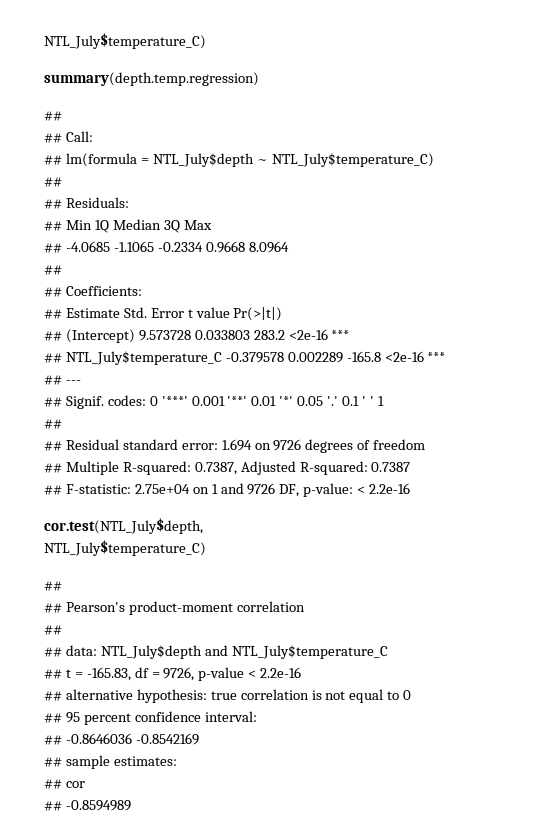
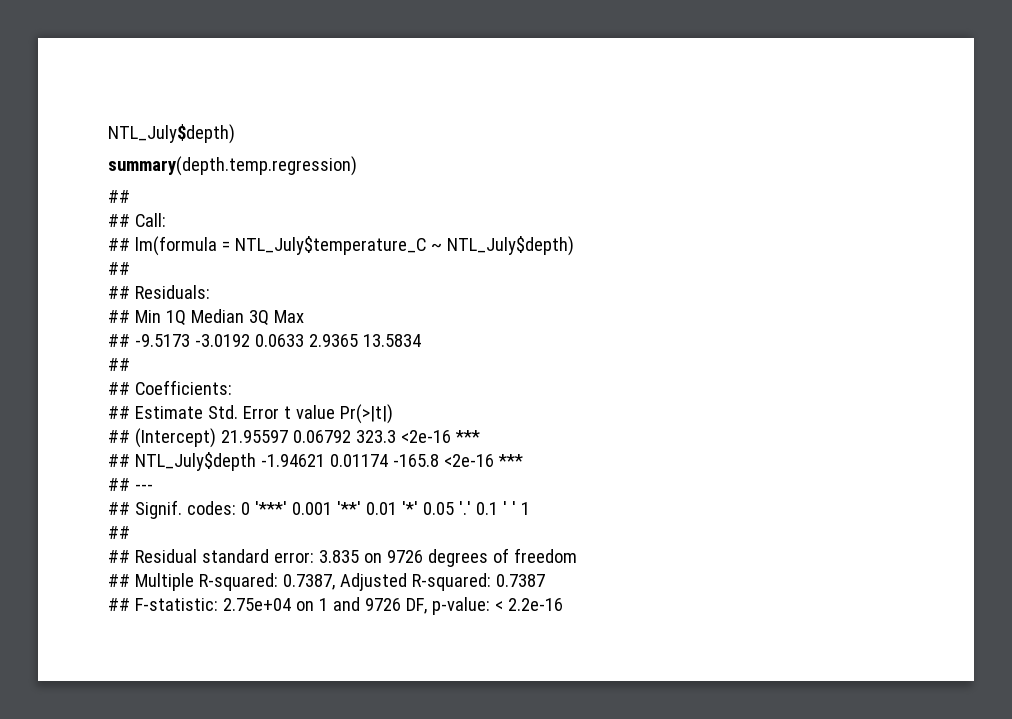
[44,33,206,49] NTL_July$temperature_C) -> [108,124,235,144] NTL_July$depth)
[152,153,434,167] NTL_July$depth ~ NTL_July$temperature_C) -> [234,236,574,256] NTL_July$temperature_C ~ NTL_July$depth)
[65,241,289,253] -4.0685 -1.1065 -0.2334 0.9668 8.0964 -> [134,334,421,347] -9.5173 -3.0192 0.0633 2.9365 13.5834
[138,329,350,341] [44,351,343,365] 9.573728 0.033803 283.2 <2e-16 *** // ## NTL_July$temperature_C -0.379578 0.002289 -> [220,430,480,443] [108,452,388,471] 21.95597 0.06792 323.3 <2e-16 *** // ## NTL_July$depth -1.94621 0.01174
[221,439,252,451] 1.694 -> [318,550,359,563] 3.835
[44,518,203,534] [44,540,206,556] [44,581,62,591] [44,601,305,615] [44,625,62,635] [44,645,388,659] [44,667,302,681] [44,689,412,703] [44,711,257,725] [44,733,199,745] [44,755,177,769] [44,779,85,789] [44,800,131,811] // cor.test(NTL_July$depth, // NTL_July$temperature_C) // ## // ## Pearson's product-moment correlation // ## // ## data: NTL_July$depth and NTL_July$temperature_C // ## t = -165.83, df = 9726, p-value < 2.2e-16 // ## alternative hypothesis: true correlation is not equal to 0 // ## 95 percent confidence interval: // ## -0.8646036 -0.8542169 // ## sample estimates: // ## cor // ## -0.8594989 -> (563, 604) none

